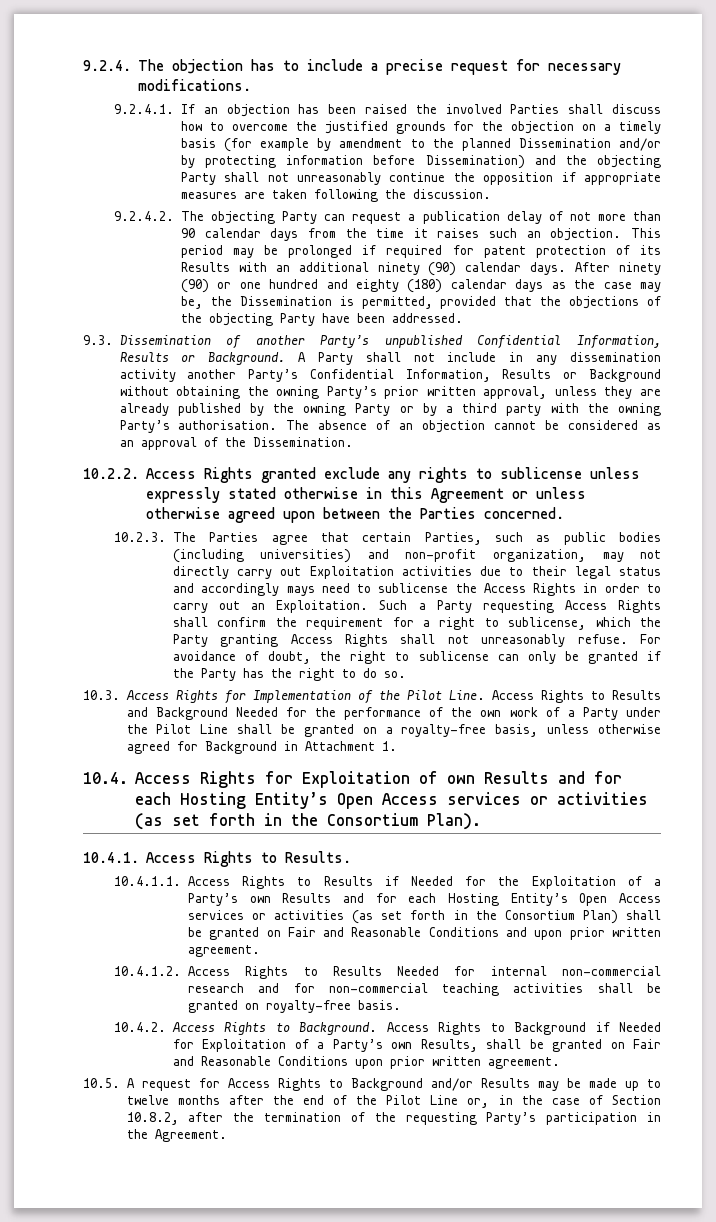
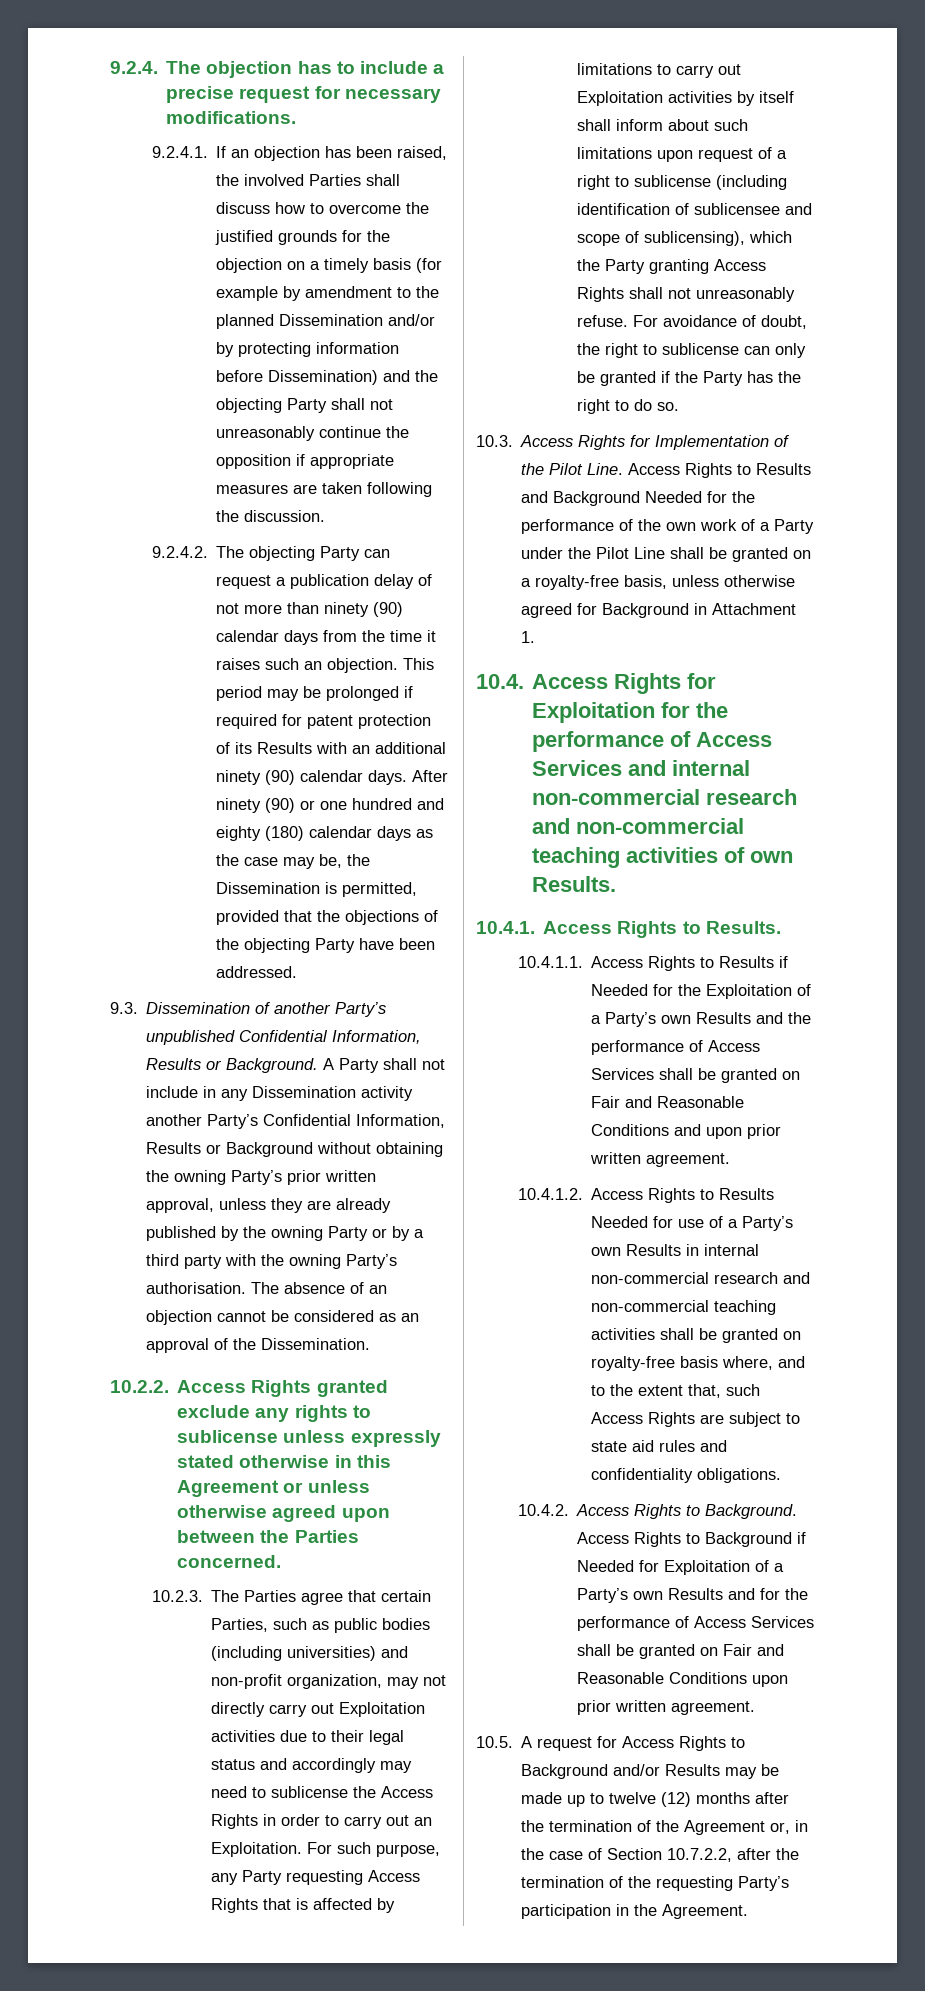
[364,104,407,114] raised -> [397,146,448,160] raised,
[180,228,195,238] 90 -> [324,602,404,617] ninety (90)
[570,352,662,362] dissemination -> [252,1086,357,1098] Dissemination
[286,586,315,596] mays -> [380,1761,413,1773] may
[379,600,662,613] [172,617,587,630] Such a Party requesting Access Rights shall confirm the requirement for a right to sublicense, -> [307,1842,441,1857] [211,1870,421,1885] [211,1898,396,1913] [577,63,742,78] [577,91,795,106] [577,119,749,131] [577,147,788,162] [577,175,788,190] [577,203,813,215] [577,231,746,246] For such purpose, any Party requesting Access Rights that is affected by limitations to carry out Exploitation activities by itself shall inform about such limitations upon request of a right to sublicense (including identification of sublicensee and scope of sublicensing),
[418,771,622,784] [134,792,648,809] [134,813,481,830] of own Results and for each Hosting Entity’s Open Access services or activities (as set forth in the Consortium Plan). -> [661,702,729,718] [532,731,773,752] [532,760,751,776] [532,789,798,805] [532,818,745,834] [532,847,794,868] [532,876,617,892] for the performance of Access Services and internal non-commercial research and non-commercial teaching activities of own Results.
[375,893,662,906] [187,910,618,924] for each Hosting Entity’s Open Access services or activities (as set forth in the Consortium Plan) -> [788,1012,812,1024] [591,1040,761,1055] [591,1068,655,1080] the performance of Access Services
[490,966,661,976] [187,983,315,993] internal non-commercial research and for -> [678,1216,794,1231] [591,1244,760,1256] [591,1272,811,1284] use of a Party’s own Results in internal non-commercial research and
[357,1000,401,1010] basis. -> [680,1356,806,1370] [591,1384,761,1398] [591,1412,801,1427] [591,1440,728,1452] [591,1468,782,1483] basis where, and to the extent that, such Access Rights are subject to state aid rules and confidentiality obligations.
[420,1039,478,1052] Results, -> [668,1588,809,1600] [577,1616,815,1631] Results and for the performance of Access Services
(169, 1100) none -> [661,1792,692,1807] (12)
[302,1095,459,1105] end of the Pilot Line -> [549,1820,766,1835] termination of the Agreement
[126,1112,179,1125] 10.8.2, -> [667,1848,733,1862] 10.7.2.2,

